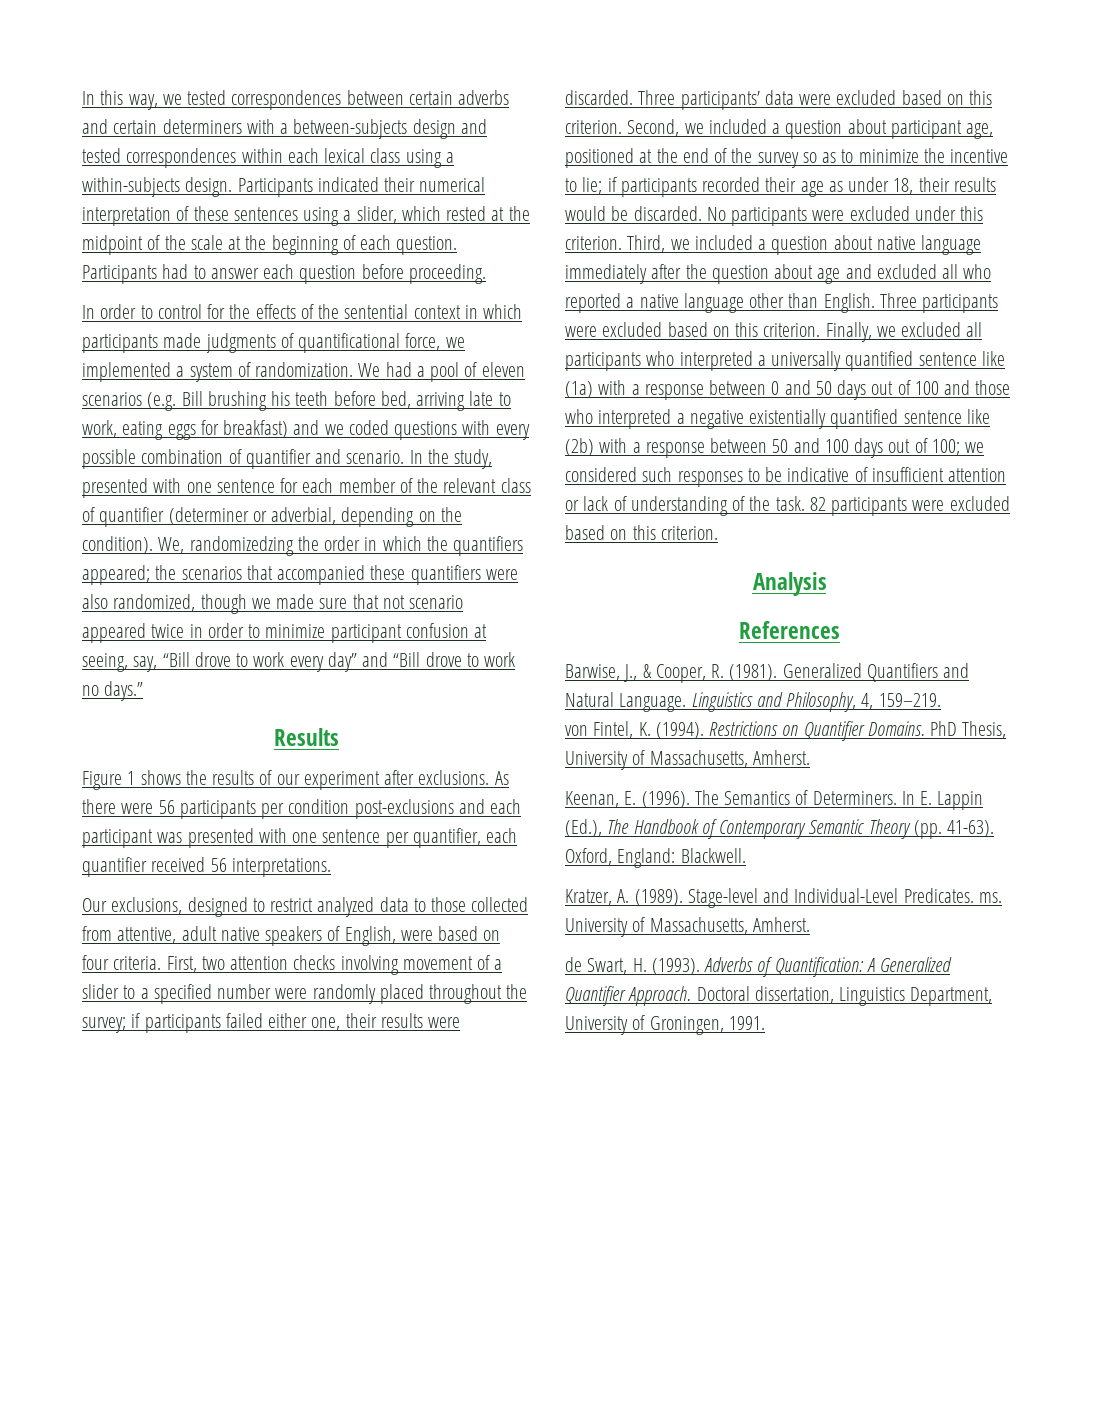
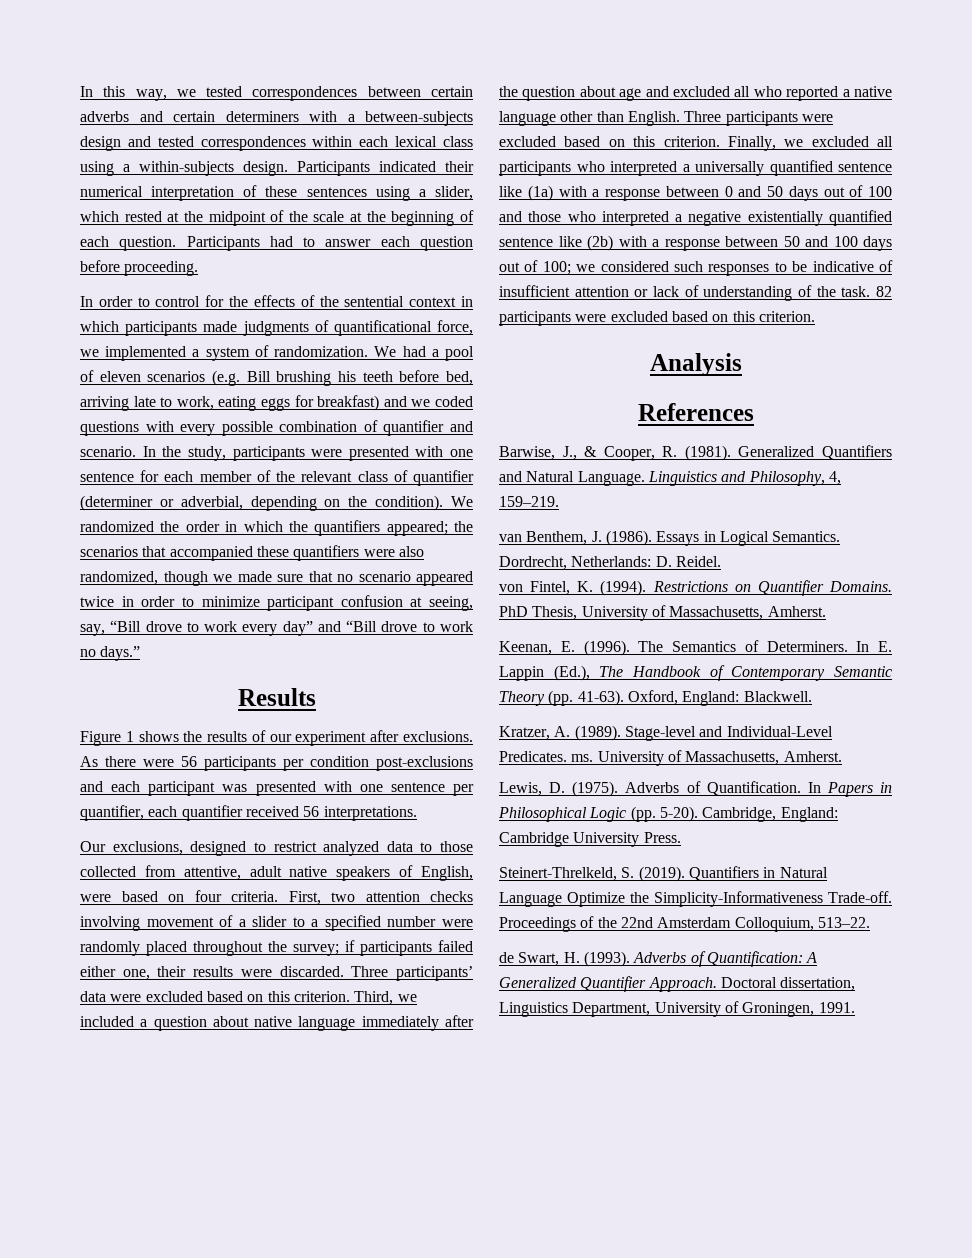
(493, 459) none -> [232,446,343,461] participants were
[158,536,294,556] We, randomizedzing -> [450,496,473,507] [80,521,154,532] We randomized
[382,595,405,609] not -> [337,574,353,582] no
[627,119,994,139] [565,148,1009,168] [565,177,996,197] [565,206,984,226] [565,236,622,250] Second, we included a question about participant age, positioned at the end of the survey so as to minimize the incentive to lie; if participants recorded their age as under 18, their results would be discarded. No participants were excluded under this criterion. -> (350, 996) none
(941, 700) none -> [499,530,841,546] [499,556,721,570] // van Benthem, J. (1986). Essays in Logical Semantics. Dordrecht, Netherlands: D. Reidel.
(810, 924) none -> [499,781,892,797] [498,806,838,822] [499,832,681,847] [499,866,828,882] [499,891,892,907] [499,916,870,932] // Lewis, D. (1975). Adverbs of Quantification. In Papers in Philosophical Logic (pp. 5-20). Cambridge, England: Cambridge University Press. // Steinert-Threlkeld, S. (2019). Quantifiers in Natural Language Optimize the Simplicity-Informativeness Trade-off. Proceedings of the 22nd Amsterdam Colloquium, 513–22.

